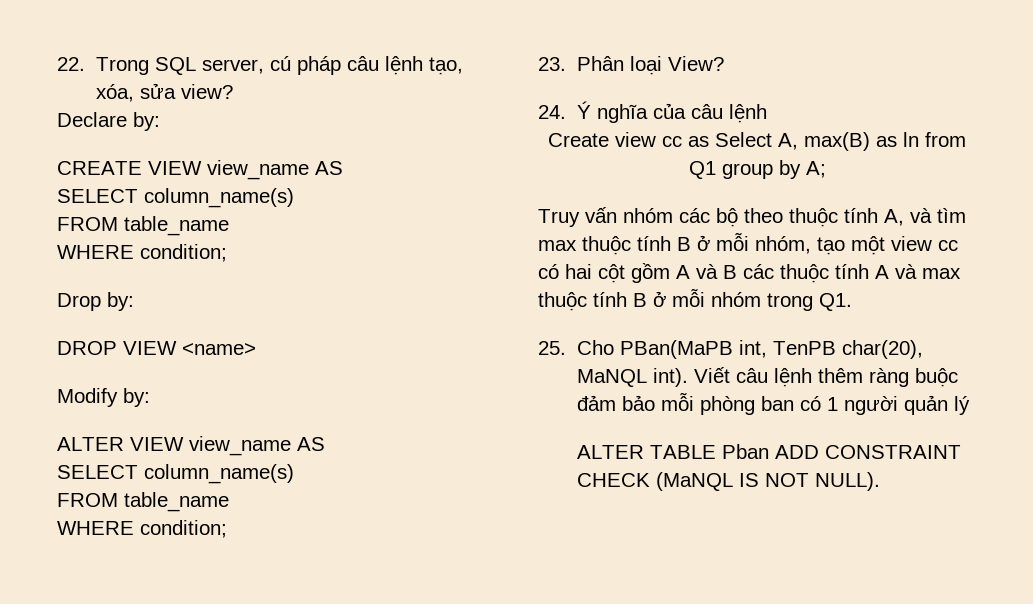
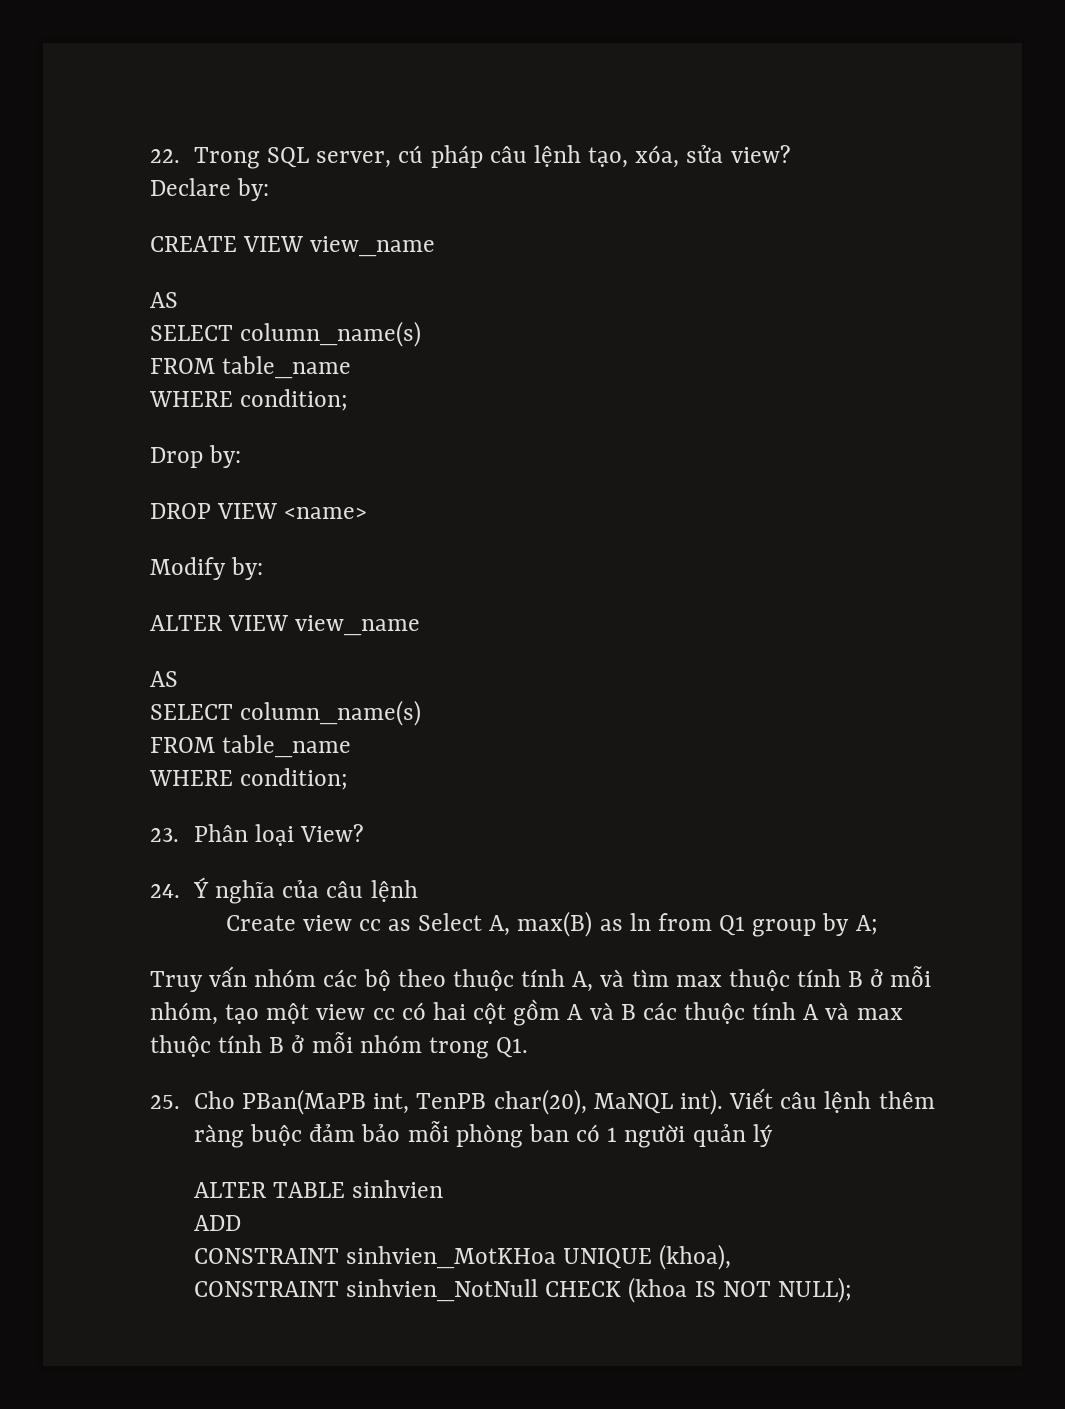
(309, 170) none -> (436, 246) //
(291, 446) none -> (421, 625) //
[722,444,770,459] Pban -> [352,1180,444,1198] sinhvien //
[825,445,962,459] [577,472,734,491] CONSTRAINT CHECK (MaNQL -> [194,1244,732,1270] [194,1277,688,1303] // CONSTRAINT sinhvien_MotKHoa UNIQUE (khoa), // CONSTRAINT sinhvien_NotNull CHECK (khoa
[815,472,881,491] NULL). -> [777,1277,852,1303] NULL);

